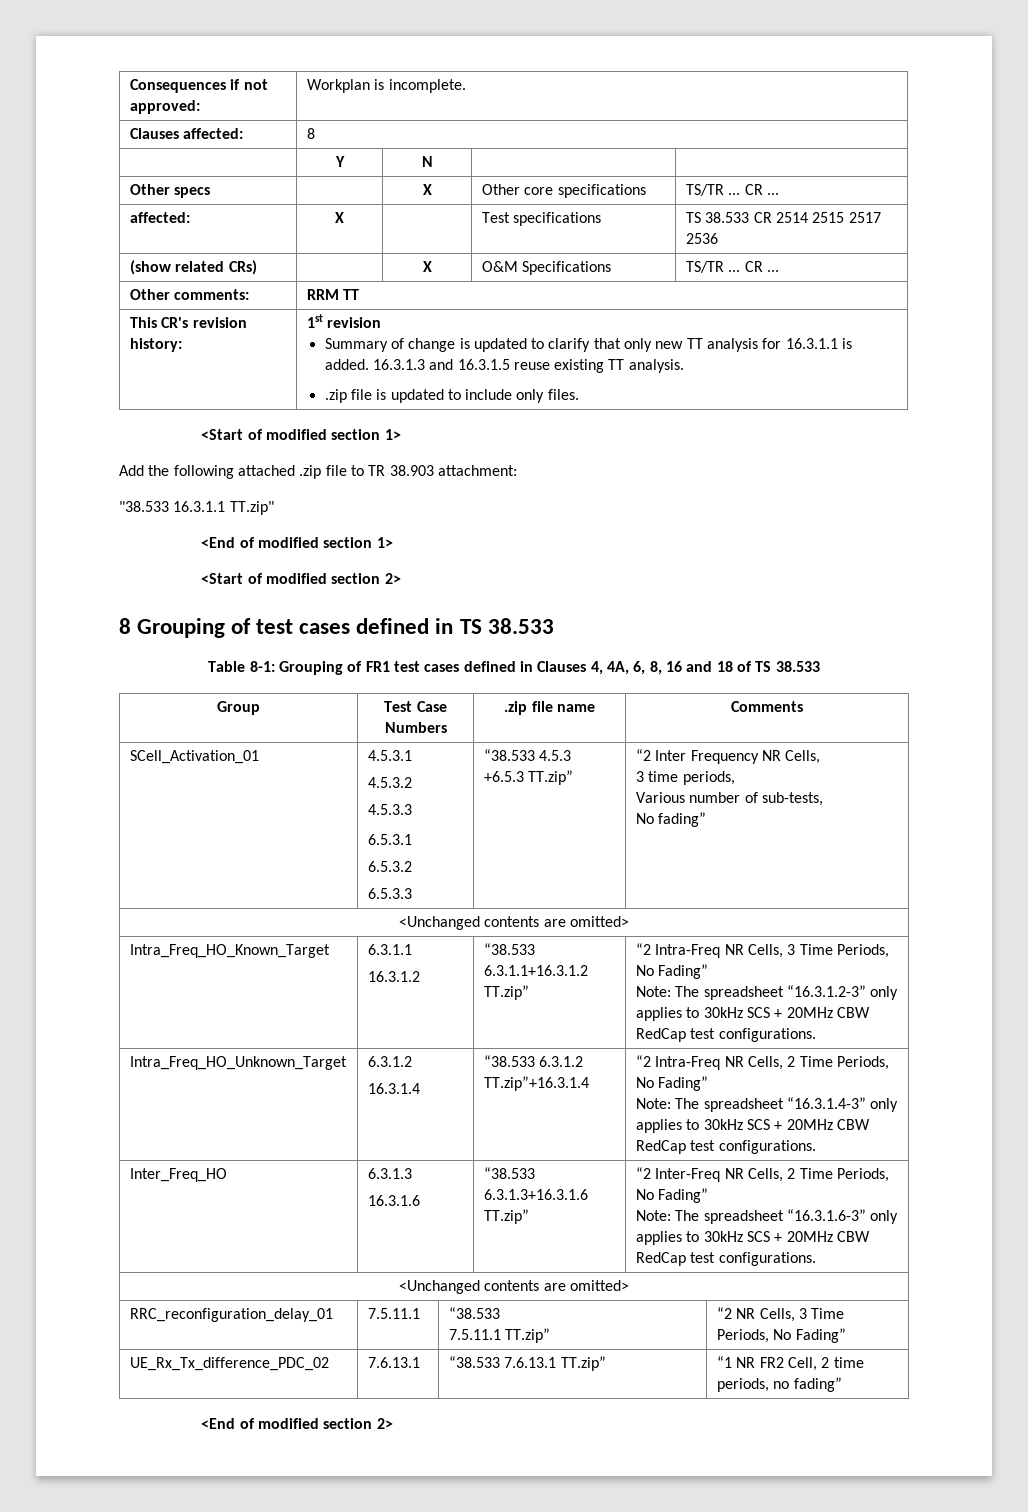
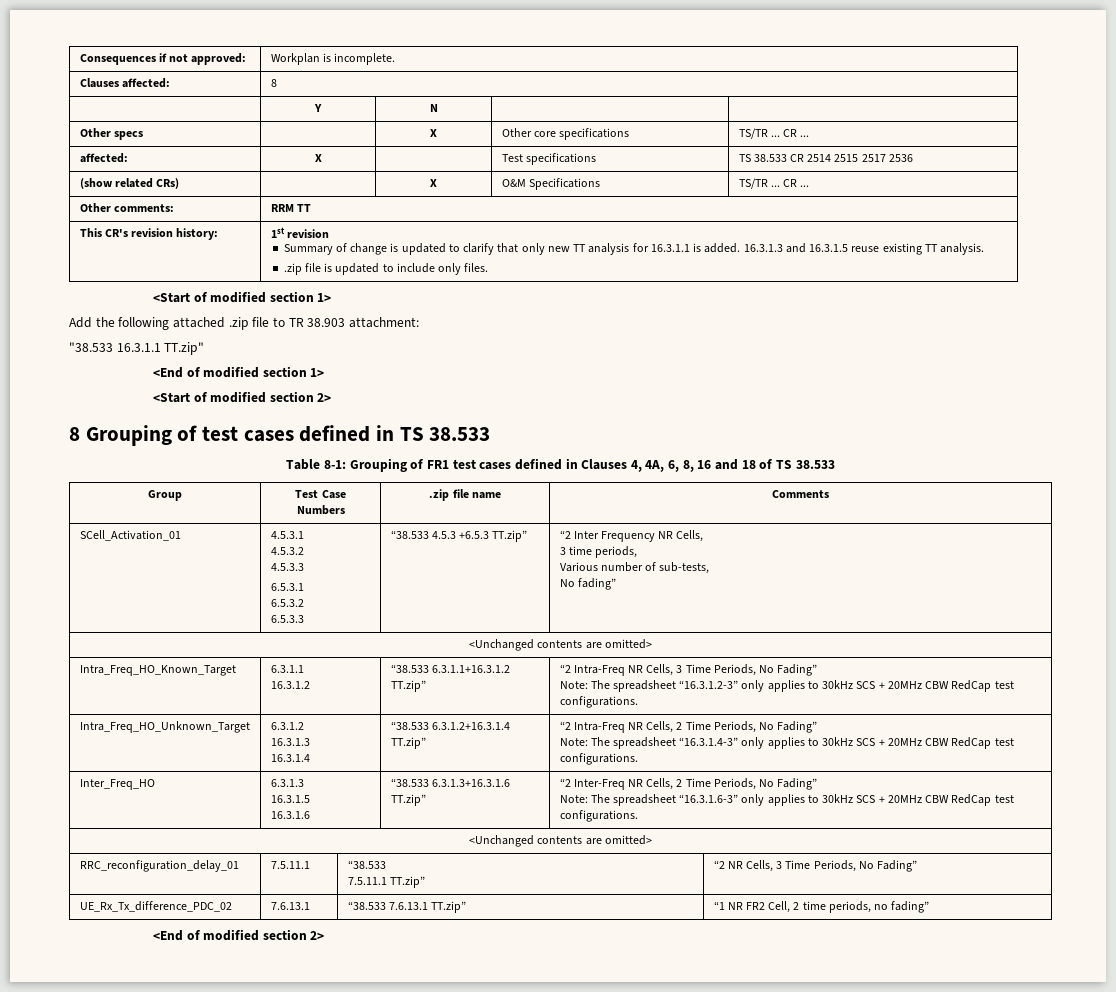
(412, 1061) none -> [270,738,310,746] // 16.3.1.3
[539,1056,584,1067] [483,1076,589,1091] 6.3.1.2 TT.zip”+16.3.1.4 -> [431,722,510,730] [390,737,426,749] 6.3.1.2+16.3.1.4 TT.zip”
(412, 1173) none -> [270,795,310,803] // 16.3.1.5

